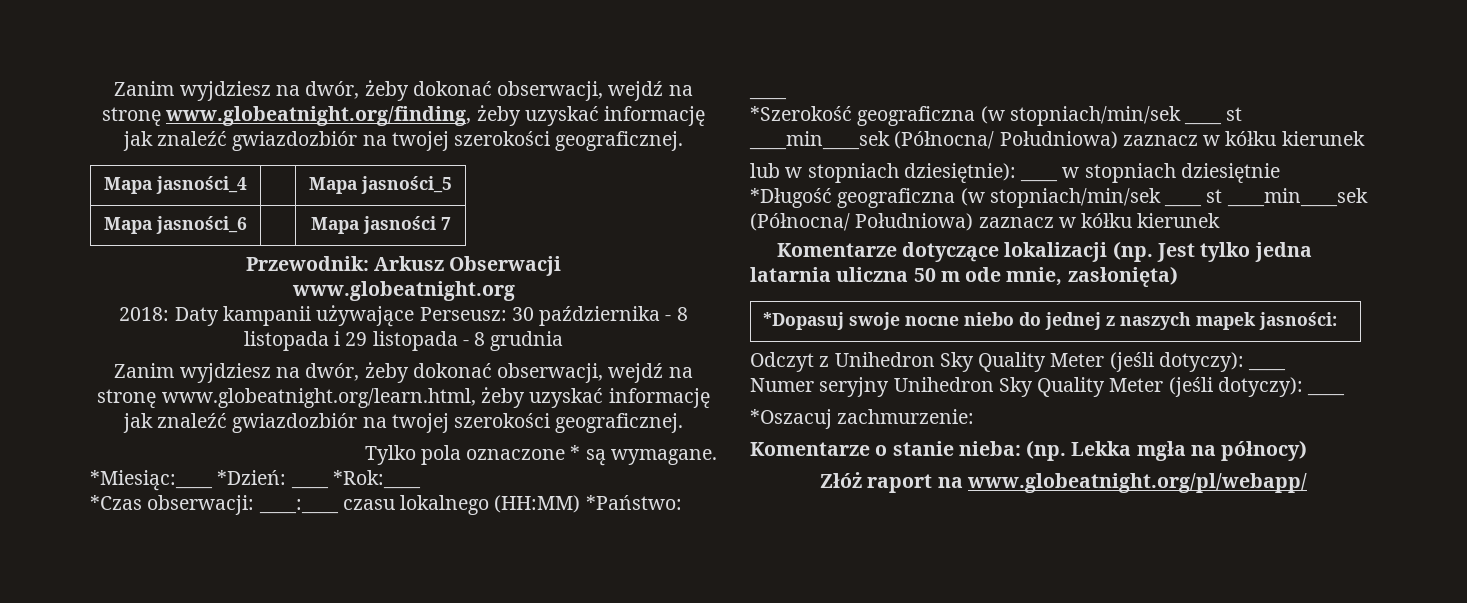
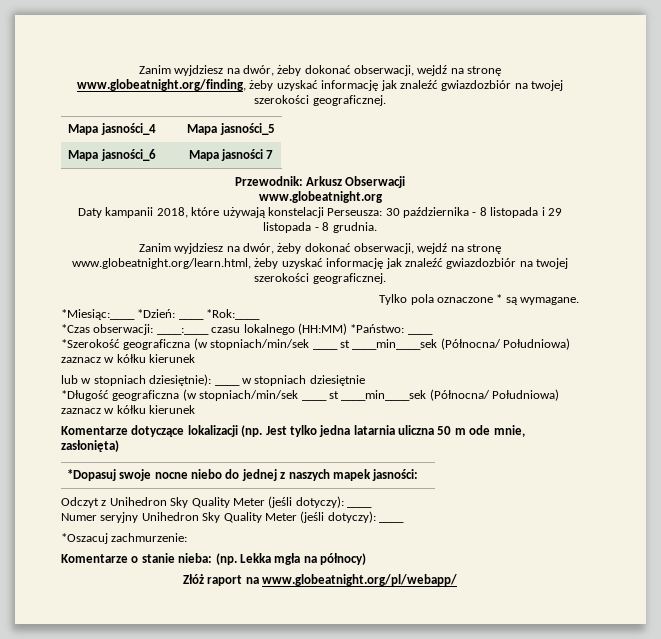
[119,307,170,321] 2018: -> (383, 197) none
[316,305,507,327] używające Perseusz: -> [156,207,383,218] 2018, które używają konstelacji Perseusza:
[490,331,564,351] grudnia -> [332,222,377,233] grudnia.

